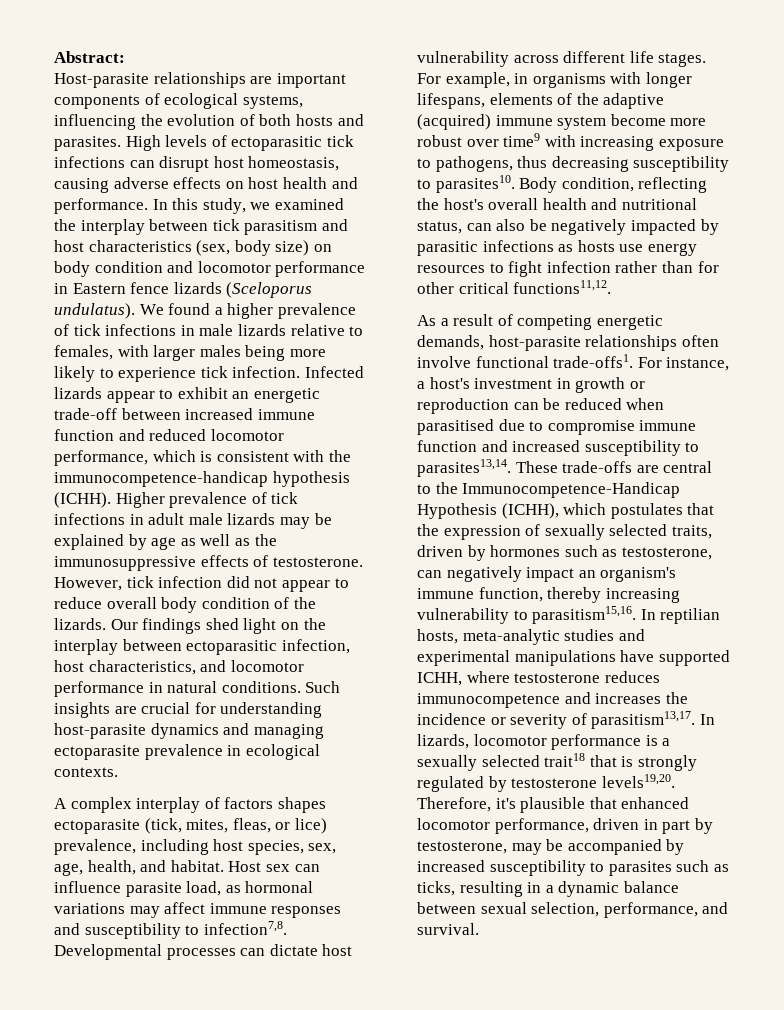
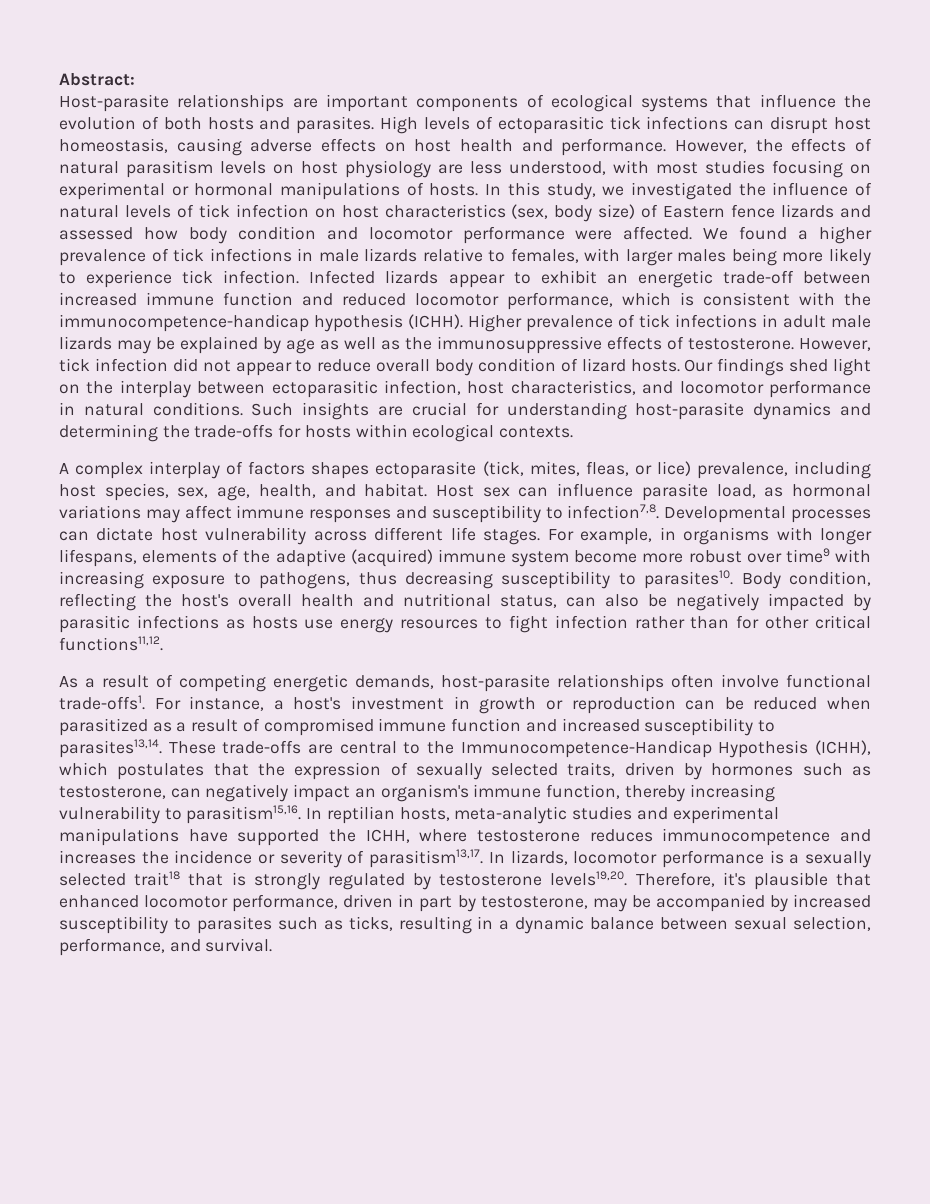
[242,95,303,109] [54,114,136,130] systems, influencing -> [641,94,836,112] systems that influence
[152,198,344,214] [54,219,348,235] In this study, we examined the interplay between tick parasitism and -> [675,138,872,153] [59,160,871,178] [59,182,873,200] [59,204,336,218] However, the effects of natural parasitism levels on host physiology are less understood, with most studies focusing on experimental or hormonal manipulations of hosts. In this study, we investigated the influence of natural levels of tick infection on
[313,244,332,252] on -> [641,204,871,218] [59,227,178,240] of Eastern fence lizards and assessed how
[54,282,313,298] [54,303,135,319] in Eastern fence lizards (Sceloporus undulatus). -> [575,226,693,240] were affected.
[293,597,316,609] [54,618,106,630] the lizards. -> [581,358,680,372] lizard hosts.
[253,724,324,739] [54,744,242,760] managing ectoparasite prevalence in -> [59,424,408,442] determining the trade-offs for hosts within
[417,419,635,435] parasitised due to compromise -> [59,718,374,736] parasitized as a result of compromised
(730, 658) none -> [329,829,356,842] the

